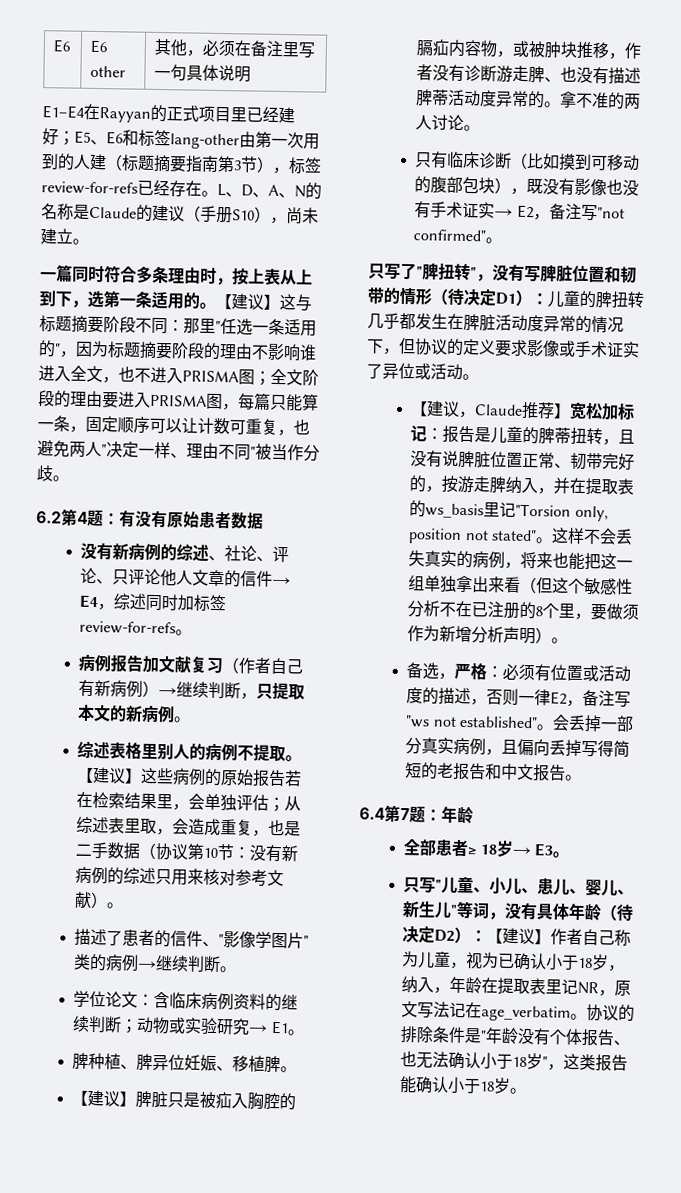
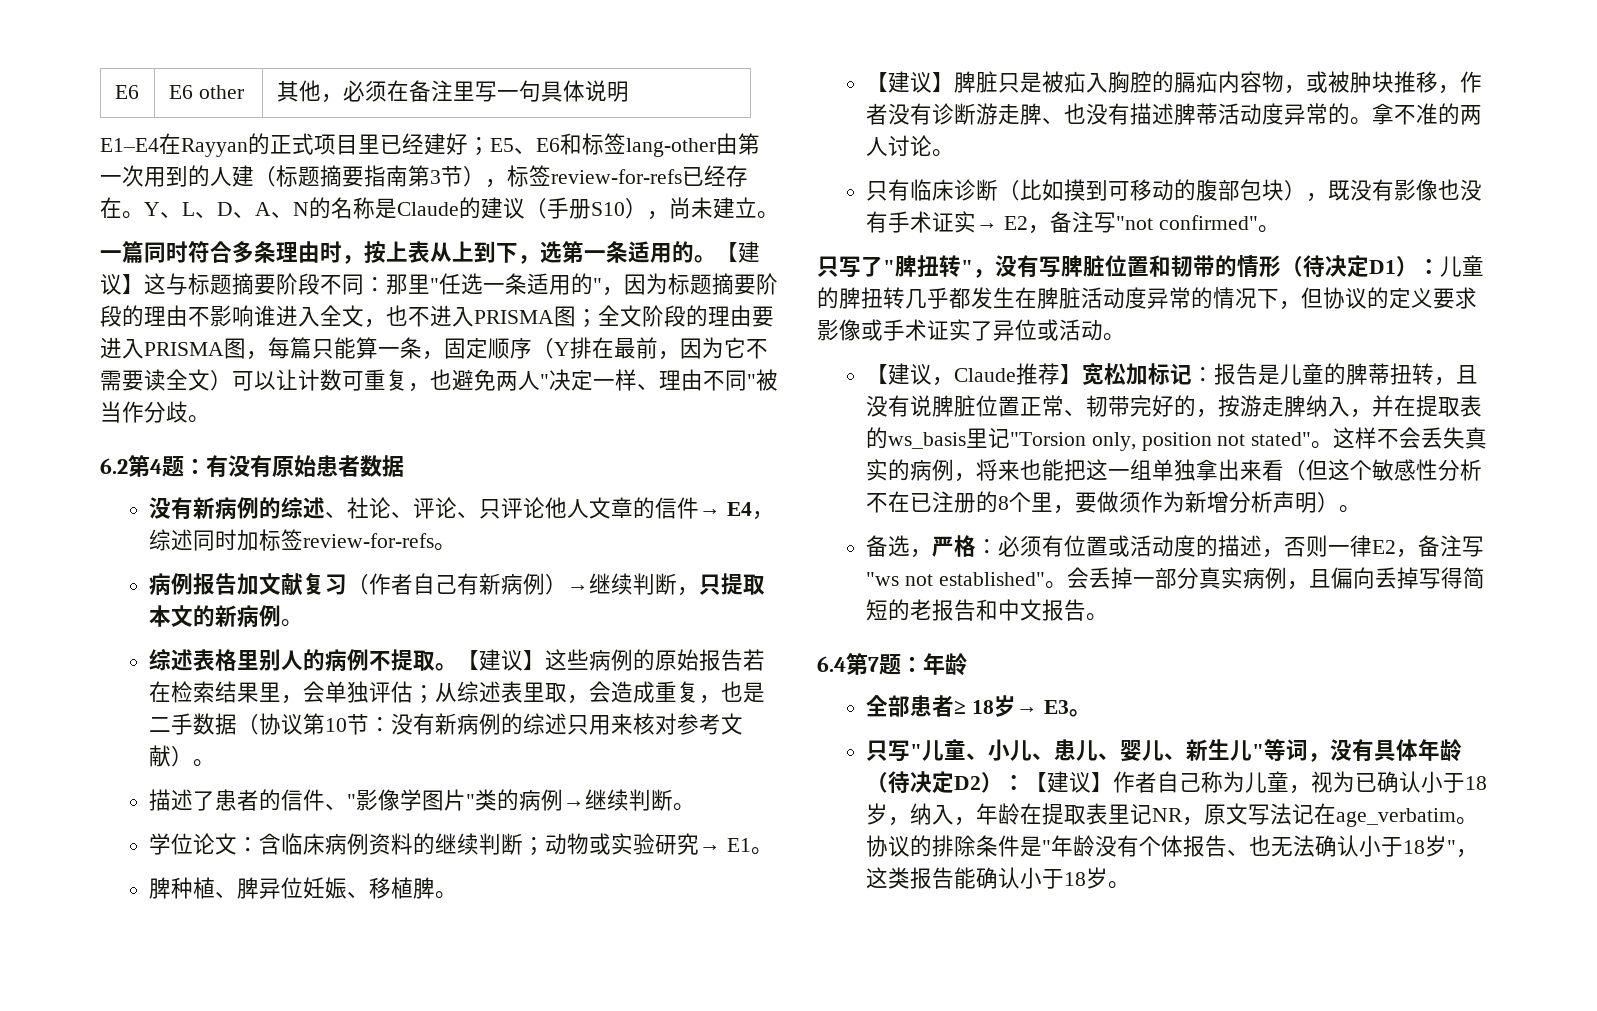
(218, 193) none -> [144,202,182,218] Y、
(150, 425) none -> [532,337,768,360] [100,369,232,391] （Y排在最前，因为它不需要读全文）

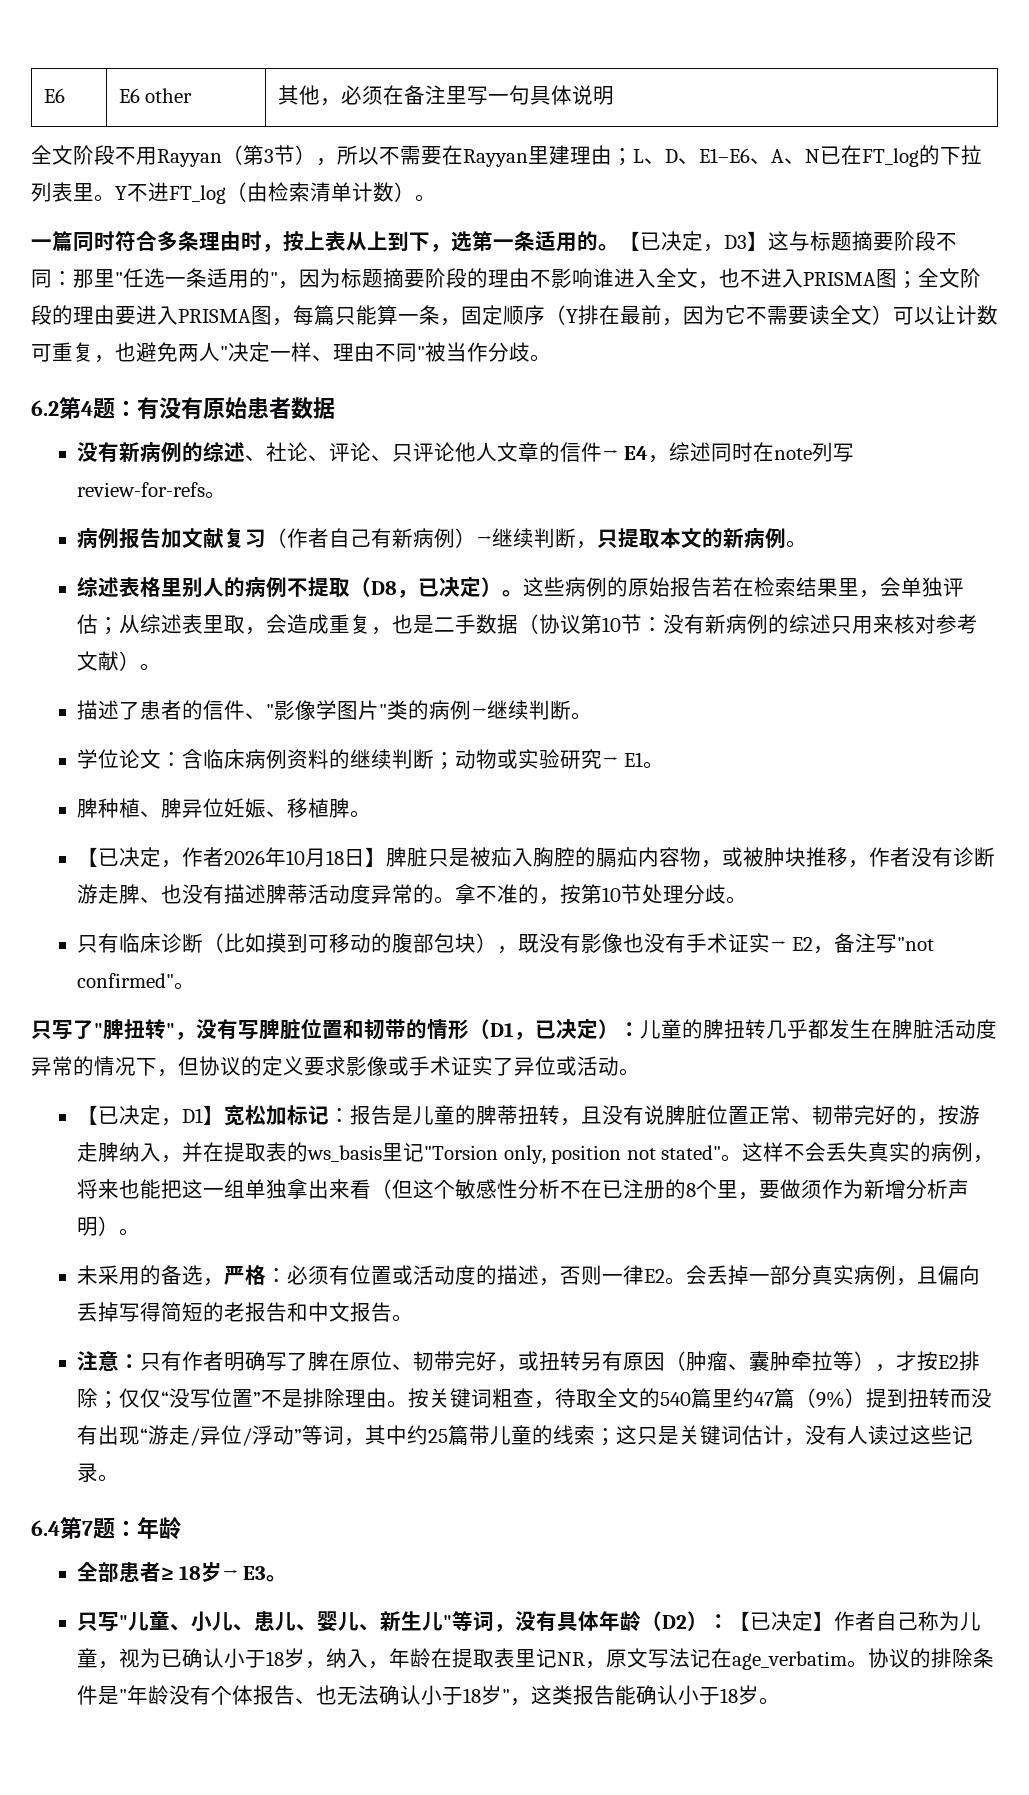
[100,133,760,157] [100,165,748,188] [100,197,182,219] E1–E4在Rayyan的正式项目里已经建好；E5、E6和标签lang-other由第一次用到的人建（标题摘要指南第3节），标签review-for-refs已经存在。Y、 -> [31,145,633,167] 全文阶段不用Rayyan（第3节），所以不需要在Rayyan里建理由；
(255, 214) none -> [699,148,771,164] E1–E6、
[309,197,757,220] 的名称是Claude的建议（手册S10），尚未建立 -> [820,145,982,167] [31,182,415,204] 已在FT_log的下拉列表里。Y不进FT_log（由检索清单计数）
[738,241,760,263] [100,273,122,295] 建议 -> [640,231,747,252] 已决定，D3
[236,529,303,551] 加标签 -> [752,442,854,462] 在note列写
[434,649,545,671] 。【建议】 -> [349,577,523,598] （D8，已决定）。
[887,71,932,93] 建议 -> [97,847,365,868] 已决定，作者2026年10月18日
[1459,105,1482,125] [865,135,932,157] 两人讨论 -> [538,884,726,905] ，按第10节处理分歧
[1303,255,1396,277] 待决定D1 -> [490,1019,598,1040] D1，已决定
[887,363,1060,386] 建议，Claude推荐 -> [97,1105,203,1126] 已决定，D1
(1361, 509) none -> [76,1265,161,1285] 未采用的
[1395,535,1484,558] [865,572,1045,586] ，备注写"ws not established" -> (665, 1276) none
(1108, 617) none -> [76,1351,980,1372] [76,1388,992,1409] [76,1425,973,1446] [76,1463,119,1482] // 注意：只有作者明确写了脾在原位、韧带完好，或扭转另有原因（肿瘤、囊肿牵拉等），才按E2排除；仅仅“没写位置”不是排除理由。按关键词粗查，待取全文的540篇里约47篇（9%）提到扭转而没有出现“游走/异位/浮动”等词，其中约25篇带儿童的线索；这只是关键词估计，没有人读过这些记录。
[887,771,954,793] 待决定 -> (662, 1621) none
[1046,771,1091,793] 建议 -> [749,1611,813,1631] 已决定

